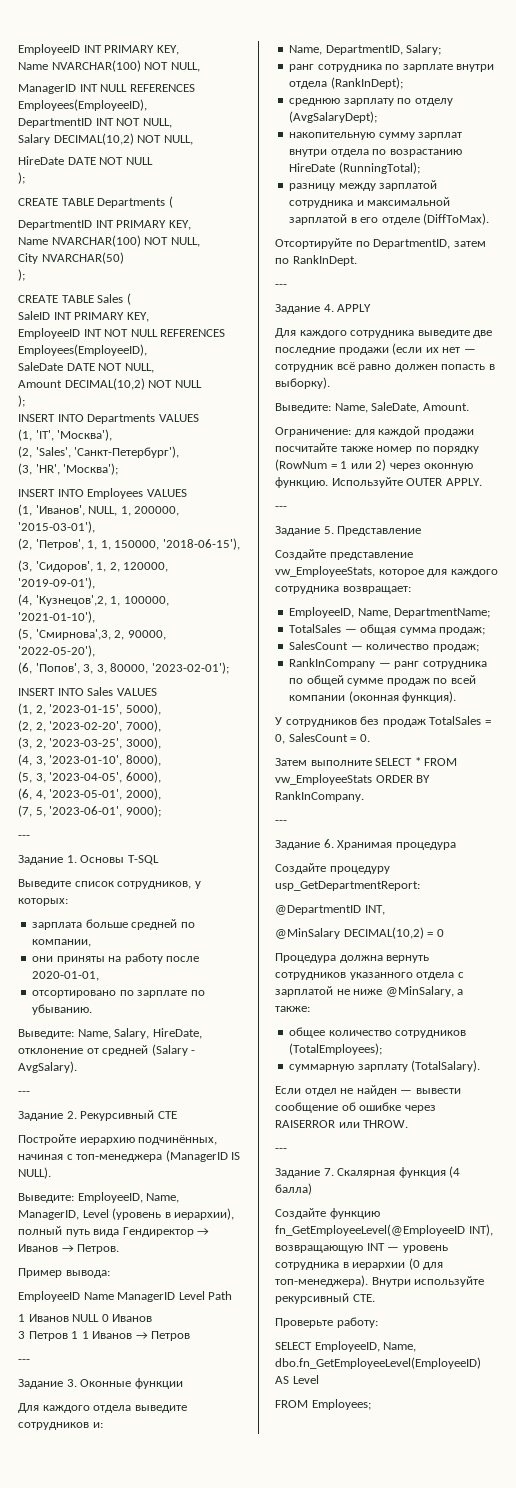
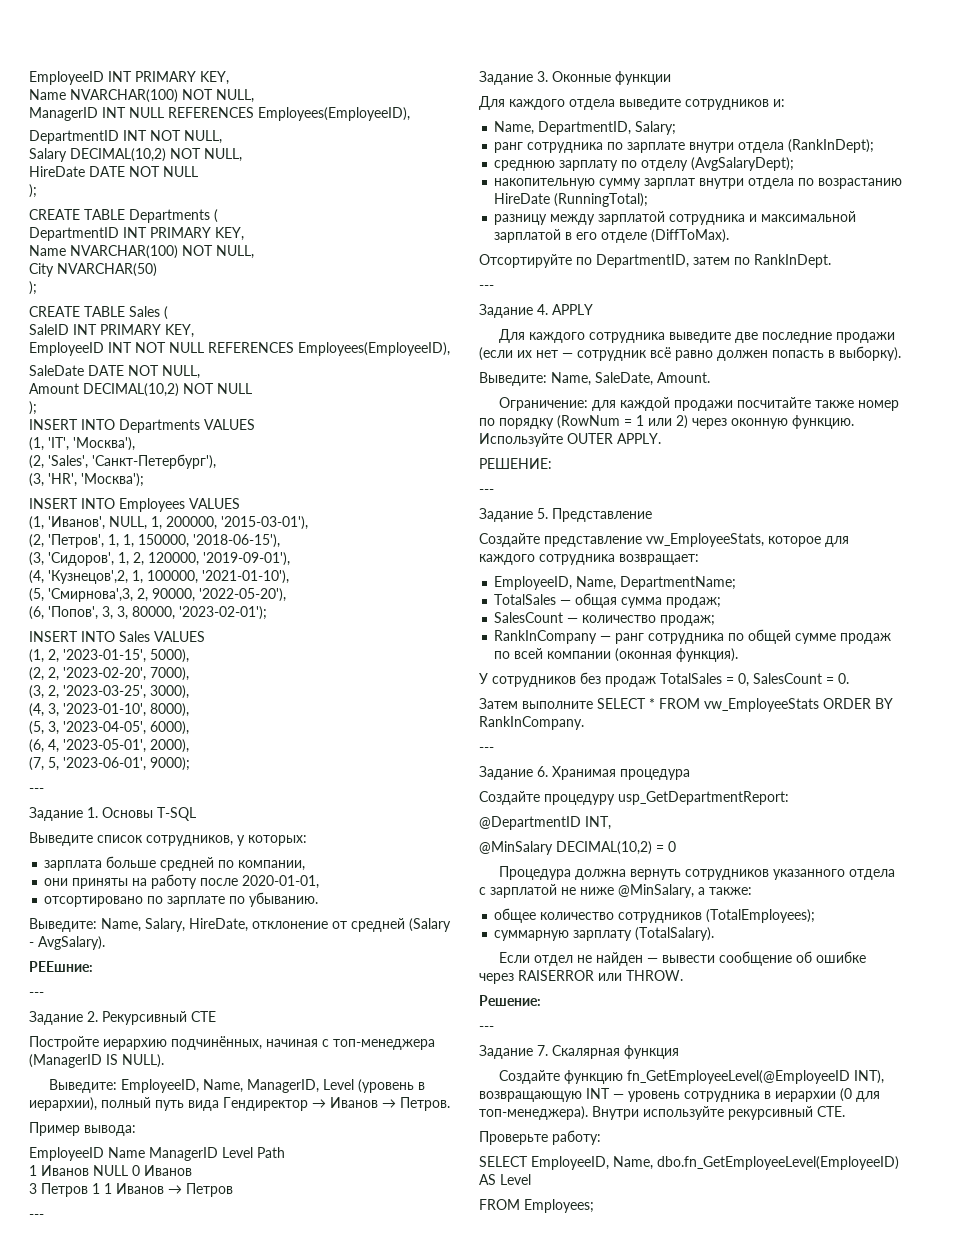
(77, 1067) none -> [29,961,93,972] // РЕЕшние:
(482, 482) none -> [479,458,552,469] // РЕШЕНИЕ:
(409, 1124) none -> [479,995,541,1006] // Решение:
[449,1166,461,1178] [275,1183,312,1195] (4 балла) -> (679, 1052) none

